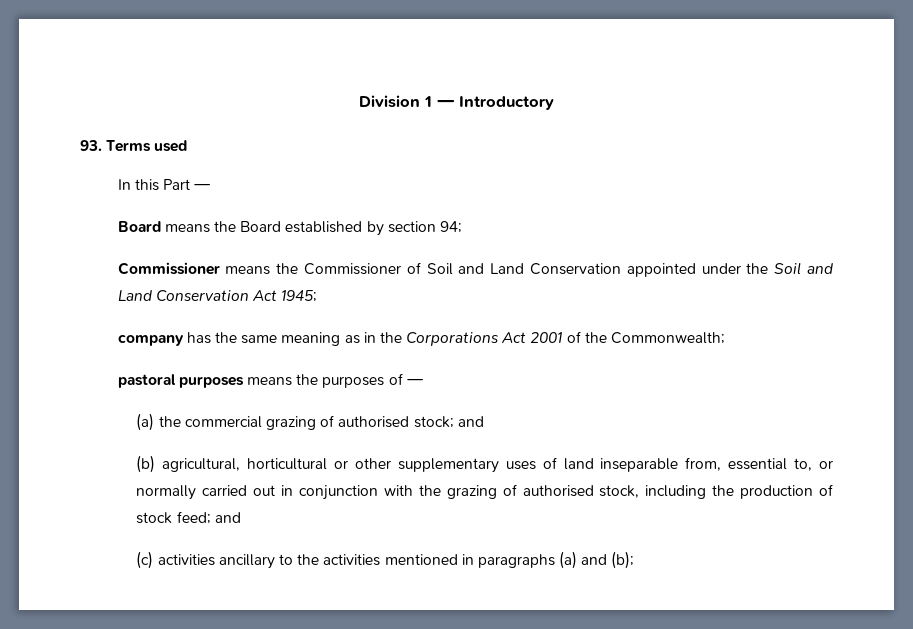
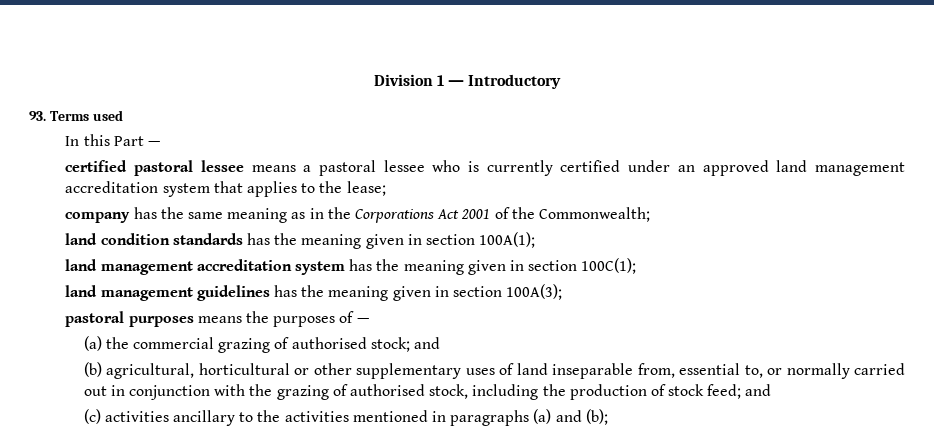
[117,221,462,236] [117,262,834,277] [117,290,318,302] Board means the Board established by section 94; // Commissioner means the Commissioner of Soil and Land Conservation appointed under the Soil and Land Conservation Act 1945; -> [65,160,905,176] [65,181,386,197] certified pastoral lessee means a pastoral lessee who is currently certified under an approved land management accreditation system that applies to the lease;
(726, 338) none -> [65,232,536,249] [65,258,637,275] [65,284,563,301] // land condition standards has the meaning given in section 100A(1); // land management accreditation system has the meaning given in section 100C(1); // land management guidelines has the meaning given in section 100A(3);

